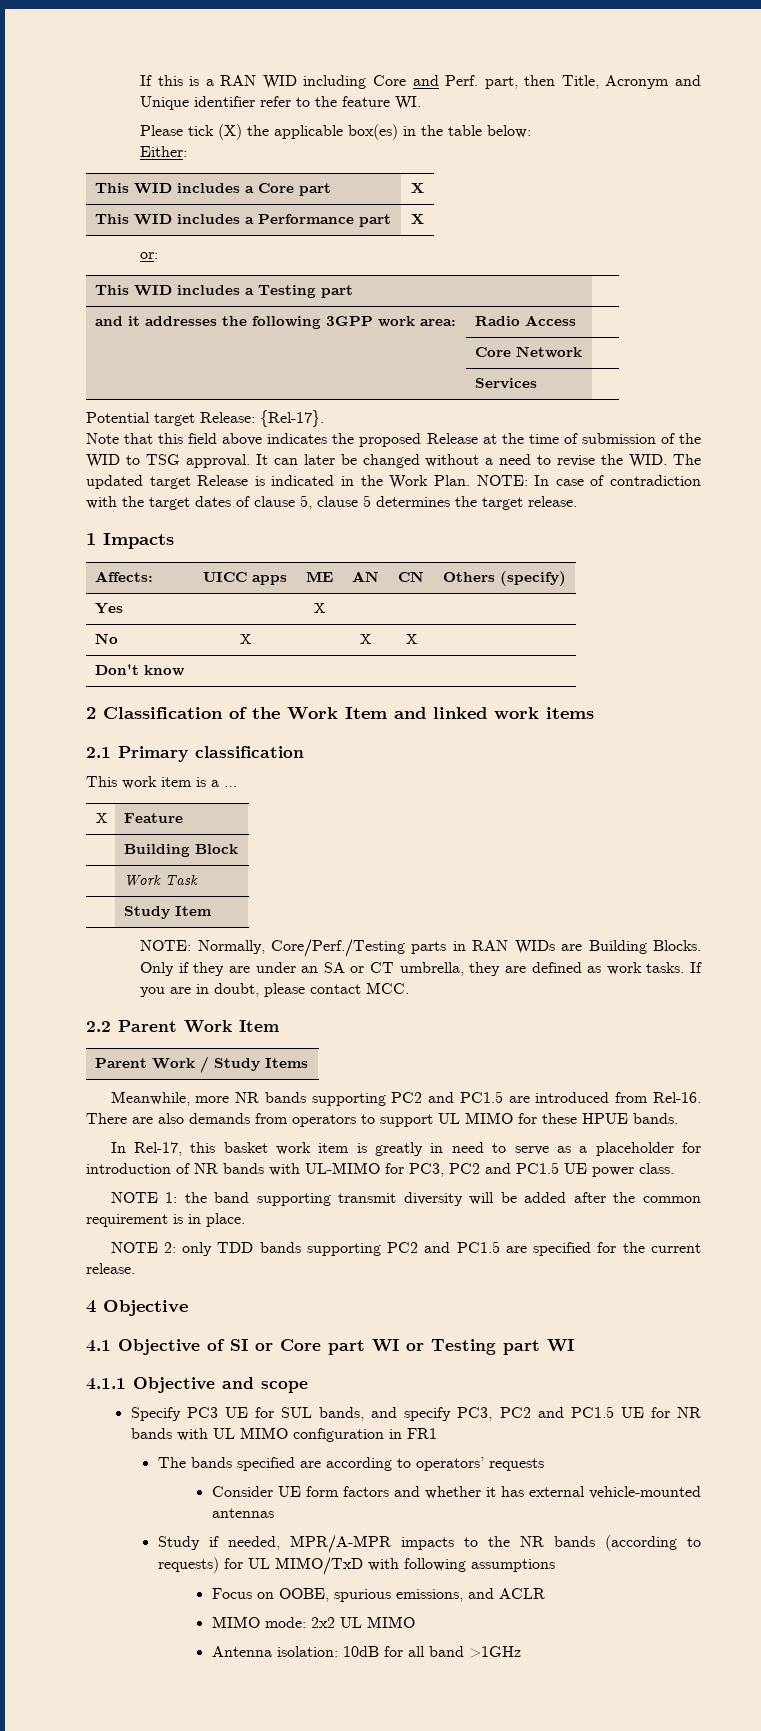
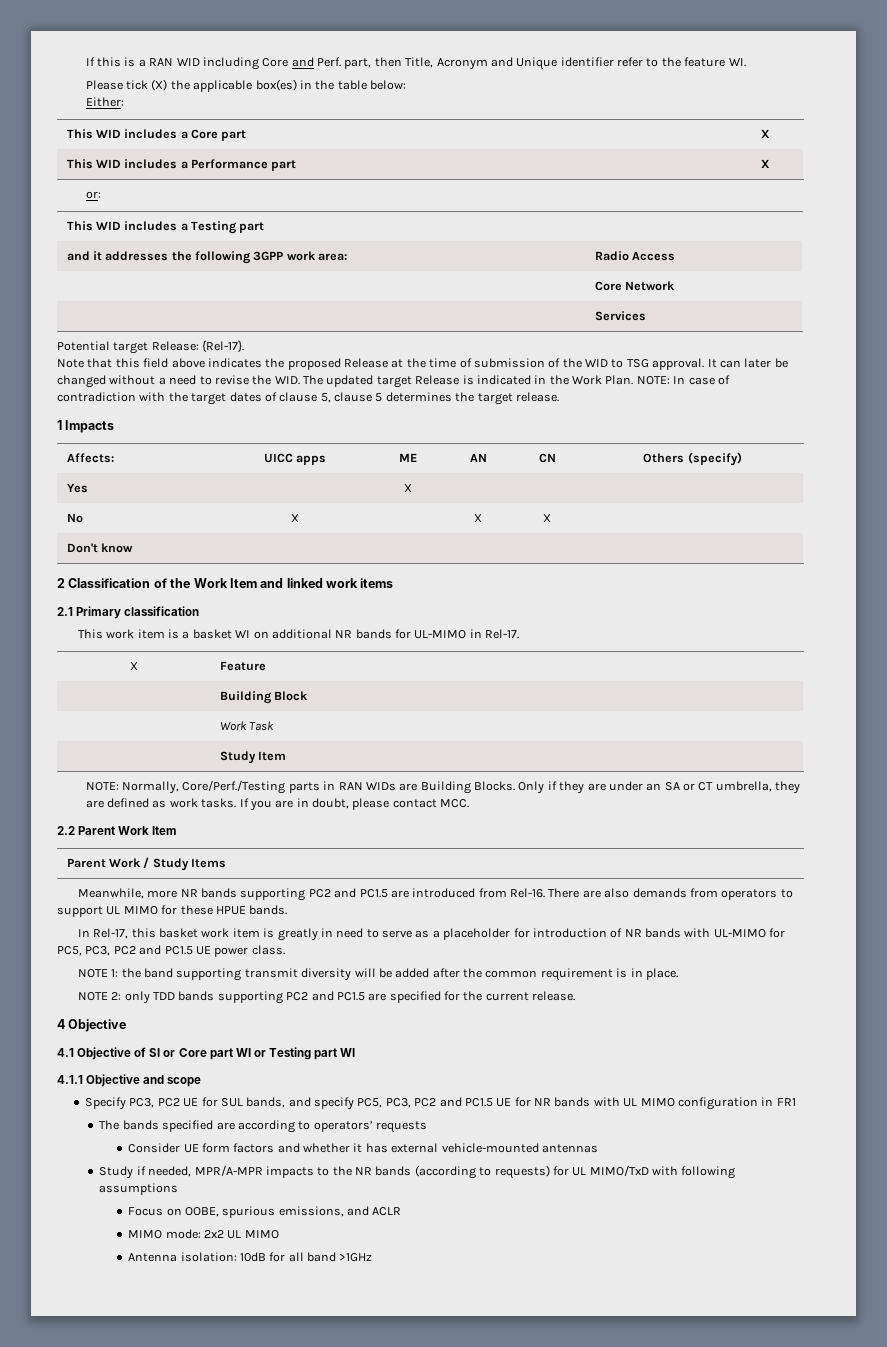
[224,786,237,787] … -> [192,629,520,639] basket WI on additional NR bands for UL-MIMO in Rel-17.
(404, 1168) none -> [57,946,82,956] PC5,
[186,1407,218,1418] PC3 -> [129,1098,180,1108] PC3, PC2
(452, 1414) none -> [357,1098,383,1108] PC5,

